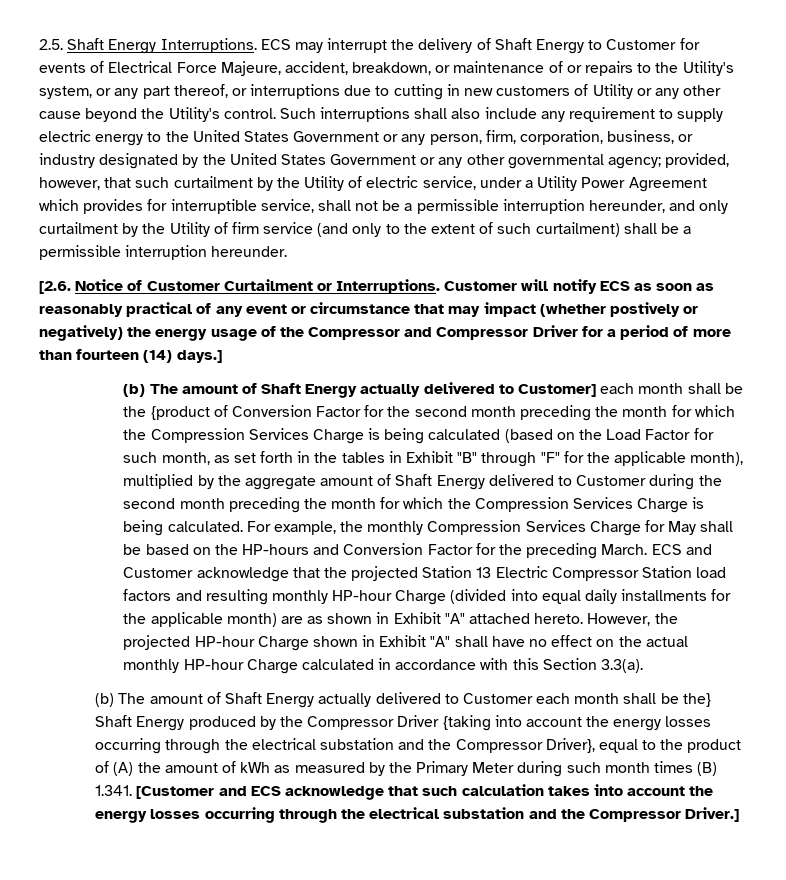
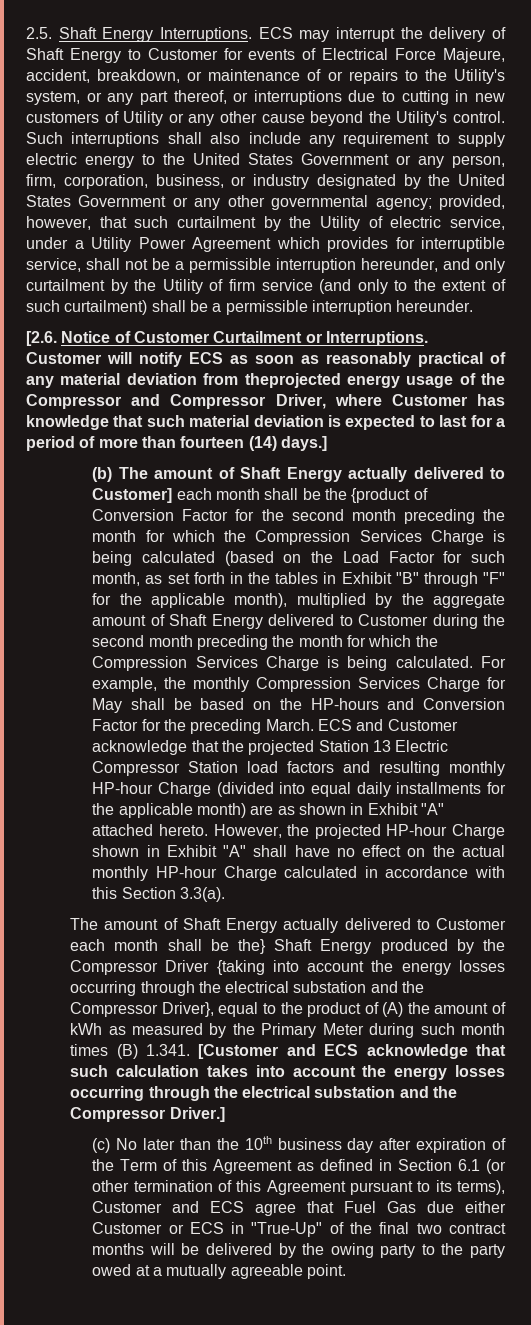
[245,302,699,317] [39,325,152,341] event or circumstance that may impact (whether postively or negatively) the -> [60,373,341,388] material deviation from theprojected
[532,325,578,337] Driver -> [275,394,506,409] [26,415,468,430] Driver, where Customer has knowledge that such material deviation is expected to last
[95,693,115,707] (b) -> (225, 894) none
(740, 814) none -> [92,1136,506,1153] [92,1159,507,1174] [92,1180,505,1195] [92,1201,506,1216] [92,1222,507,1237] [92,1243,505,1258] [92,1264,346,1279] // (c) No later than the 10th business day after expiration of the Term of this Agreement as defined in Section 6.1 (or other termination of this Agreement pursuant to its terms), Customer and ECS agree that Fuel Gas due either Customer or ECS in "True-Up" of the final two contract months will be delivered by the owing party to the party owed at a mutually agreeable point.

